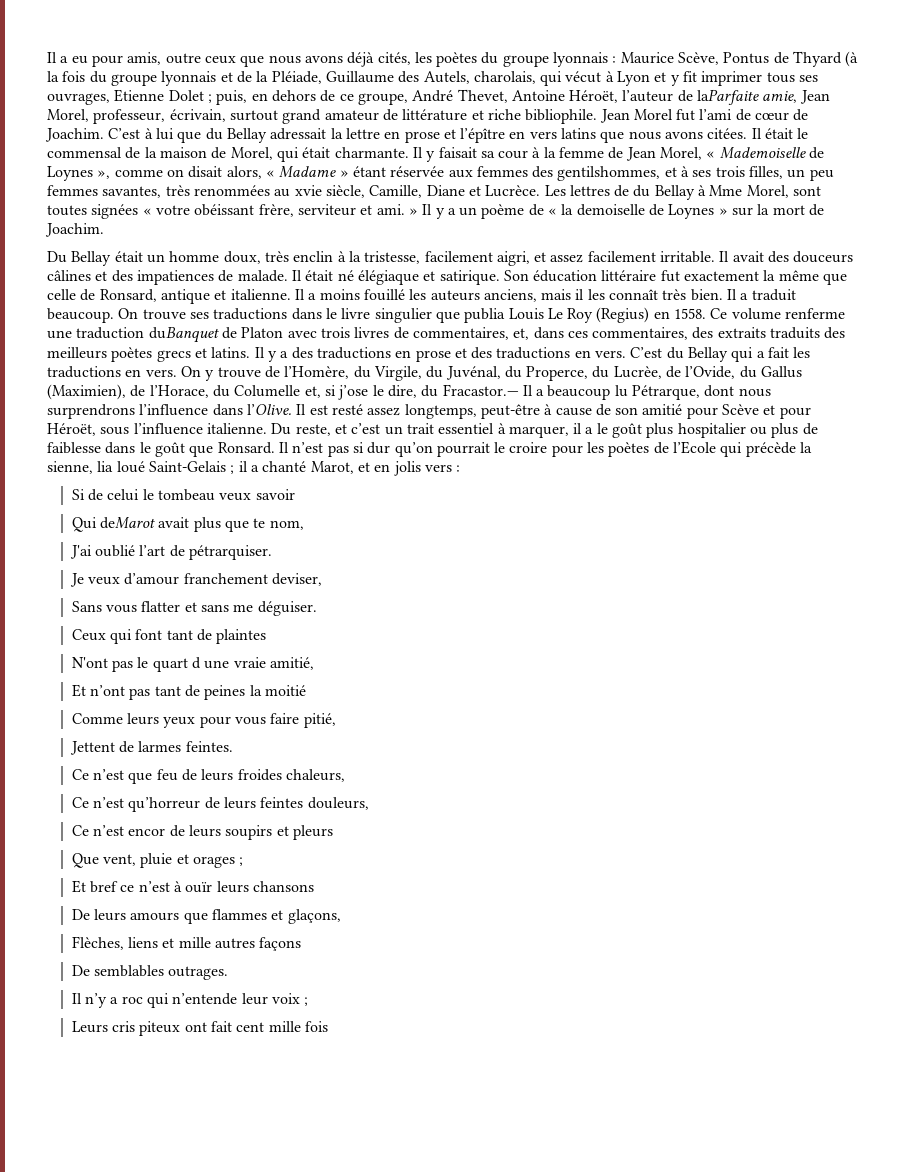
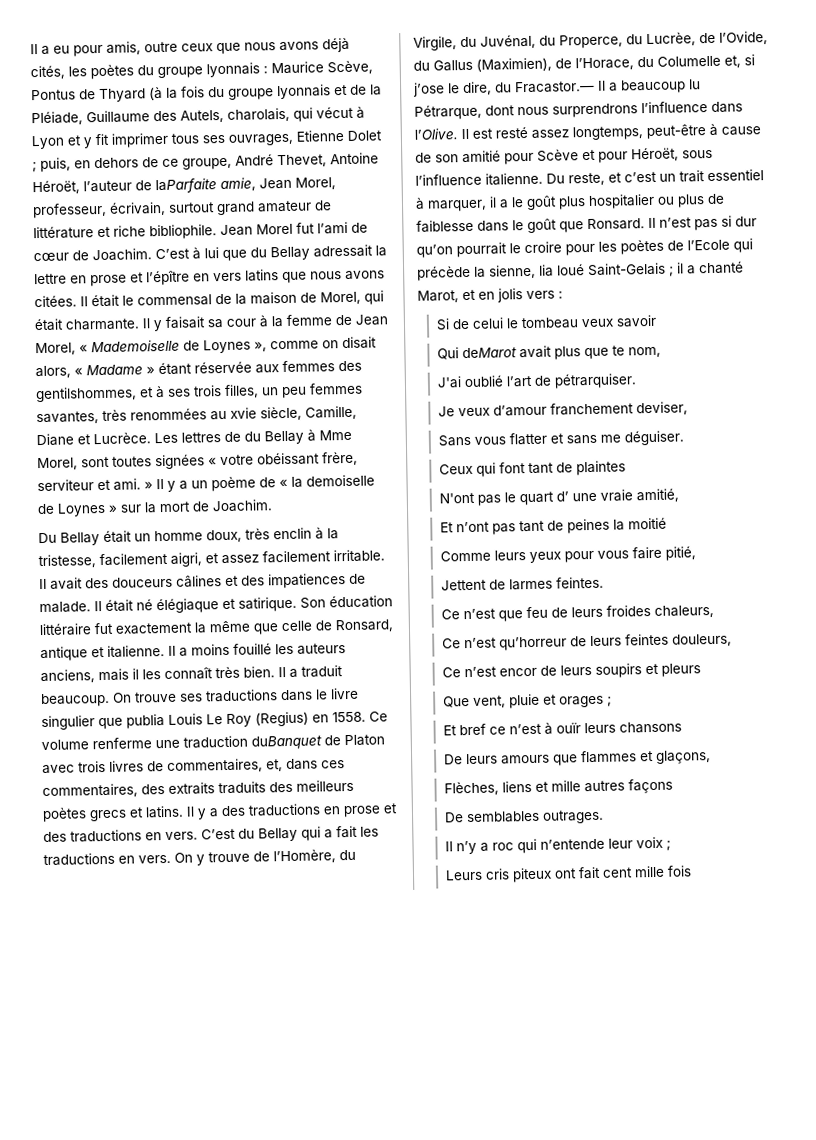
[192,657,202,669] d -> [555,491,569,502] d’

